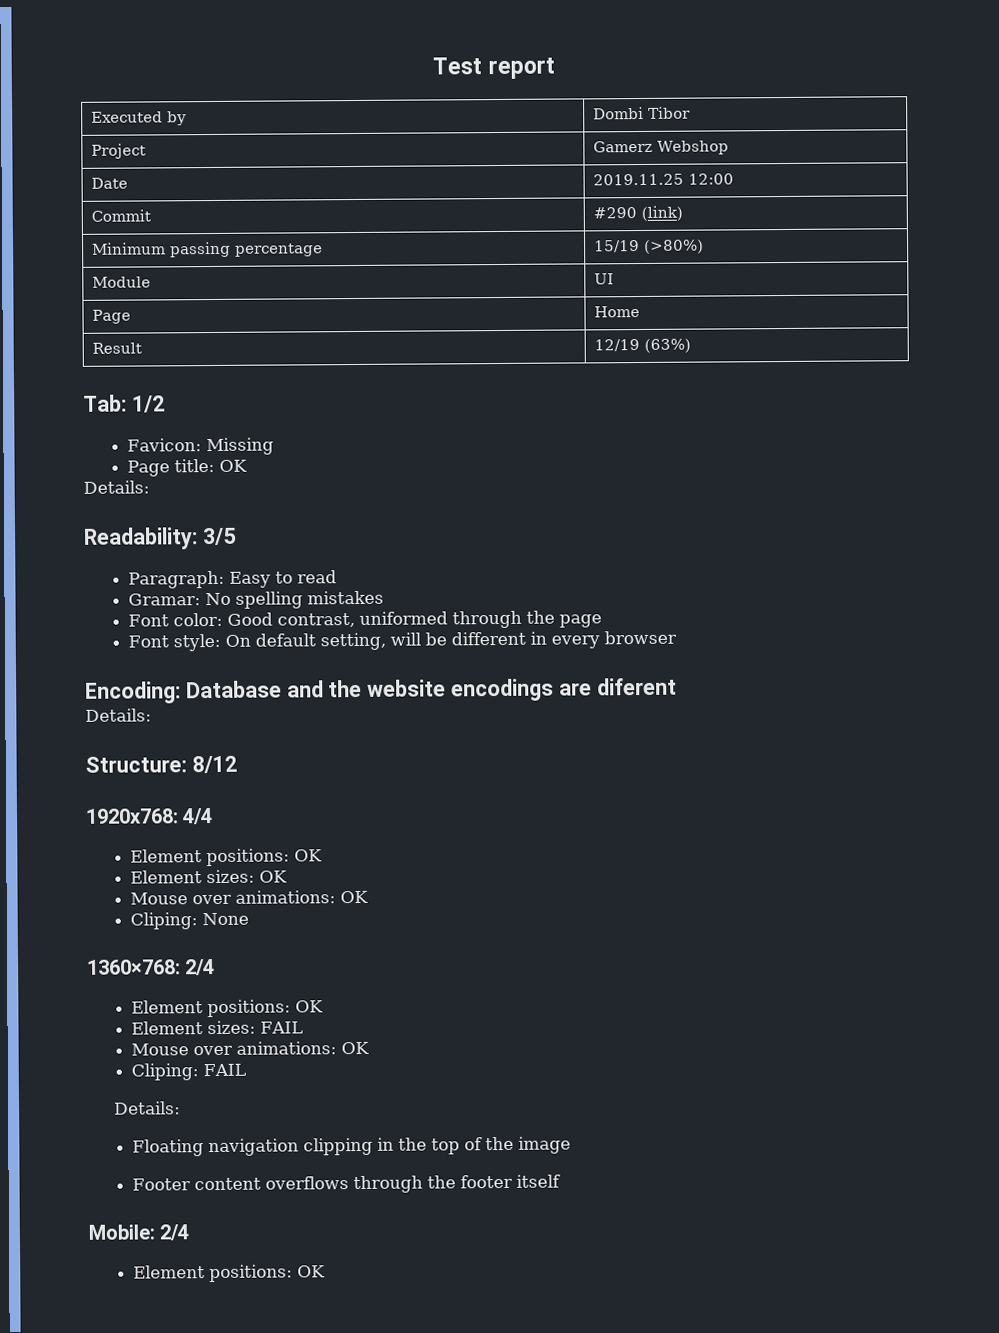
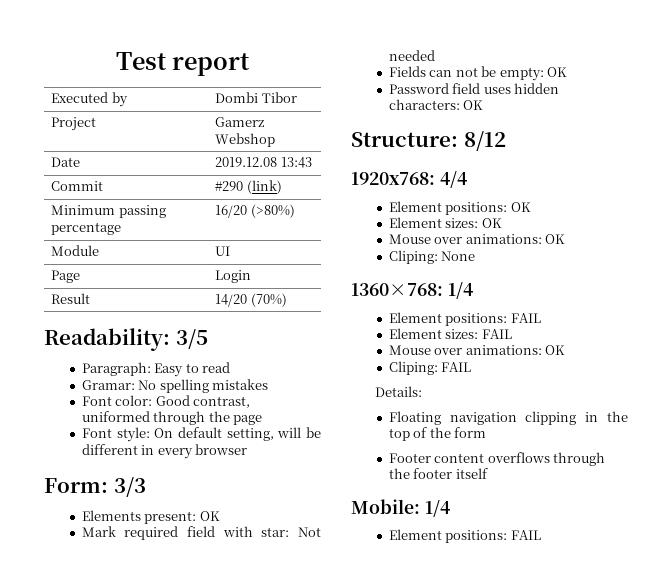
[593,173,735,186] 2019.11.25 12:00 -> [215,157,312,168] 2019.12.08 13:43
[594,240,641,253] 15/19 -> [215,205,248,218] 16/20
[594,306,641,318] Home -> [215,270,252,283] Login
[594,338,692,353] [83,394,165,413] [127,437,275,456] [127,458,248,477] [83,480,150,494] 12/19 (63%) // Tab: 1/2 // Favicon: Missing // Page title: OK // Details: -> [215,293,287,307] 14/20 (70%)
[85,677,677,704] [85,708,152,722] Encoding: Database and the website encodings are diferent // Details: -> [44,477,146,497] [81,510,220,524] [81,526,322,540] [388,50,435,61] [388,66,568,81] [388,83,560,94] [388,99,484,110] Form: 3/3 // Elements present: OK // Mark required field with star: Not needed // Fields can not be empty: OK // Password field uses hidden characters: OK
[185,958,216,976] [131,999,324,1018] 2/4 // Element positions: OK -> [447,282,473,299] [388,312,541,326] 1/4 // Element positions: FAIL
[518,1136,572,1154] image -> [454,427,487,438] form
[159,1224,190,1241] [133,1264,326,1283] 2/4 // Element positions: OK -> [424,500,450,517] [388,529,541,543] 1/4 // Element positions: FAIL

